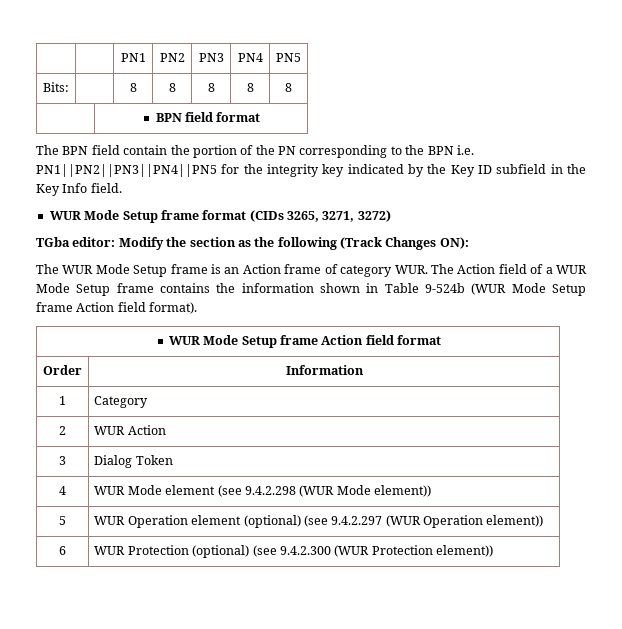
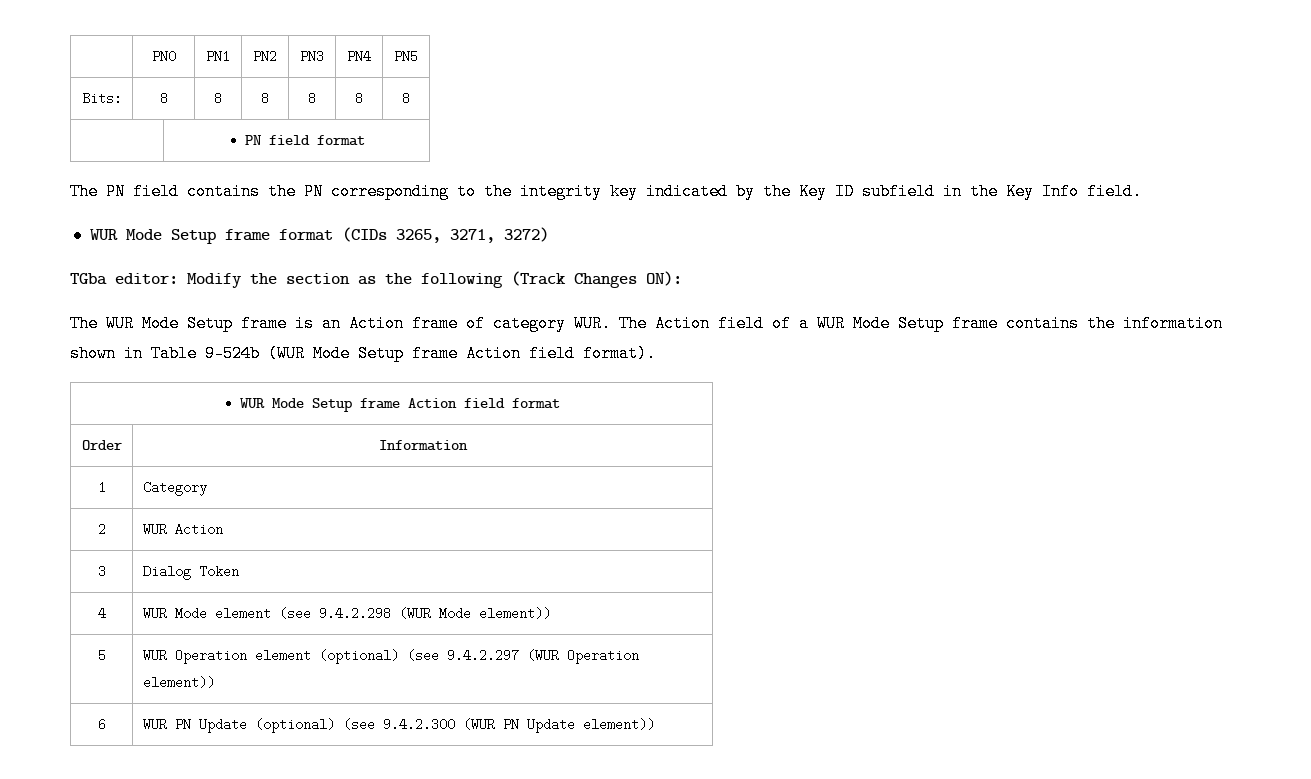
(120, 57) | -> [151,50,176,63] | PN0
(69, 87) none -> [159,92,168,105] 8
[155,113,182,122] BPN -> [245,135,263,145] PN
[62,145,254,158] BPN field contain the portion of -> [106,183,260,200] PN field contains
[427,145,474,155] [36,164,263,177] BPN i.e. PN1||PN2||PN3||PN4||PN5 for the -> (512, 191) none
[127,545,189,555] Protection -> [174,718,247,733] PN Update
[371,545,433,555] Protection -> [502,718,575,733] PN Update

